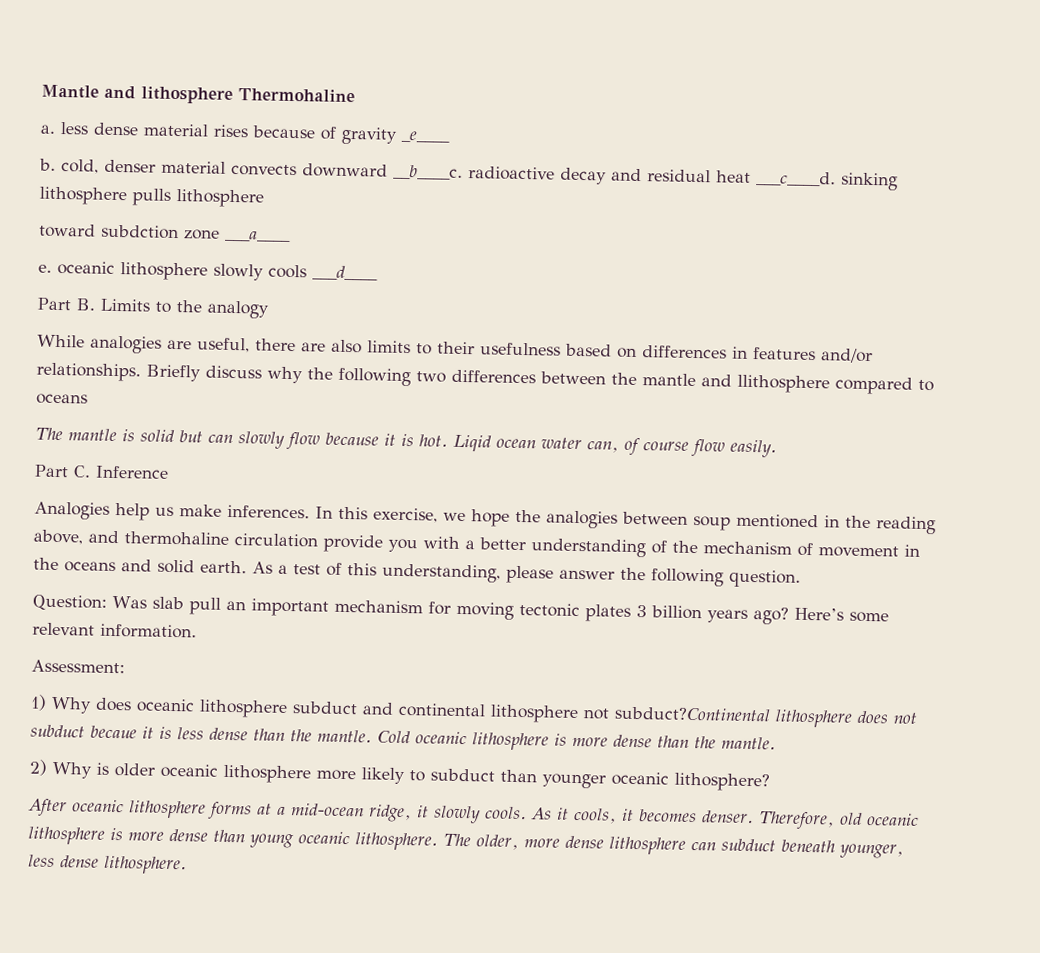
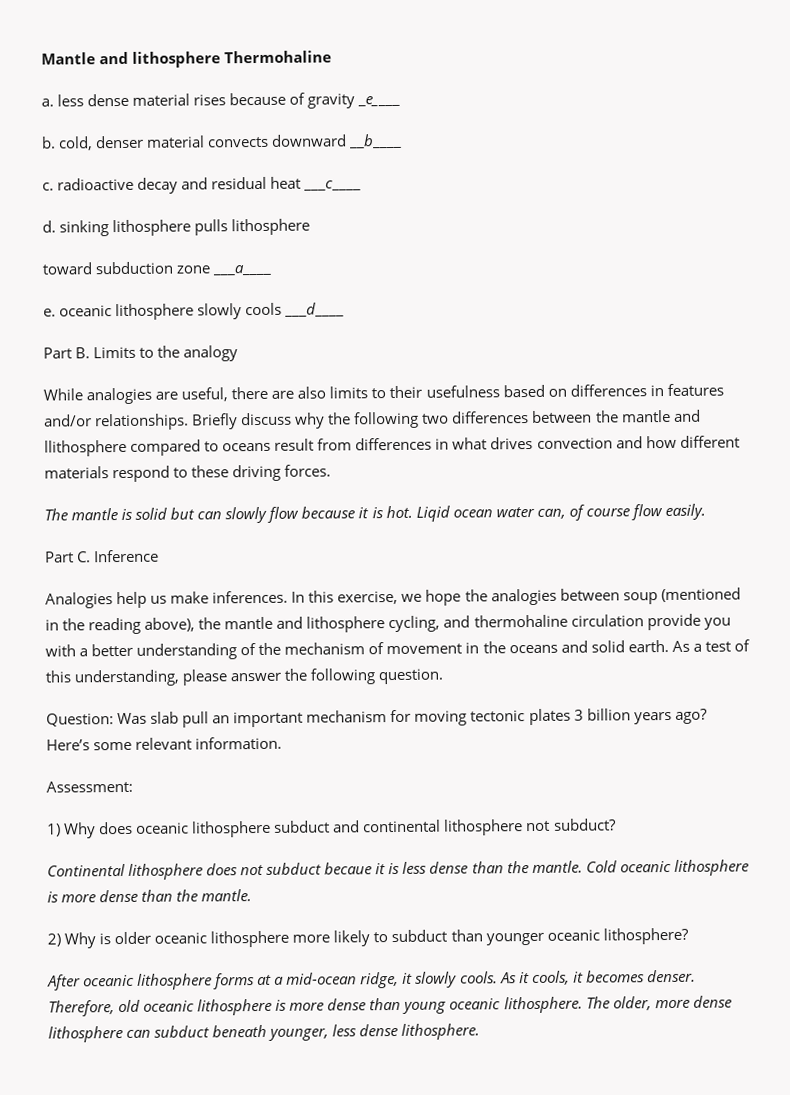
[393,164,463,180] __b____c. -> [348,133,403,149] [42,182,54,191] __b____ // c.
[756,171,836,187] ___c____d. -> [303,180,362,191] [42,220,56,233] ___c____ // d.
[101,224,179,240] subdction -> [95,261,174,275] subduction
(88, 399) none -> [274,435,740,451] [44,464,332,483] result from differences in what drives convection and how different materials respond to these driving forces.
[736,513,819,529] mentioned -> [660,587,741,603] (mentioned
[33,529,84,545] above, -> [144,615,441,633] above), the mantle and lithosphere cycling,
[614,706,771,722] subduct?Continental -> [552,818,617,831] [47,863,126,877] subduct? // Continental

